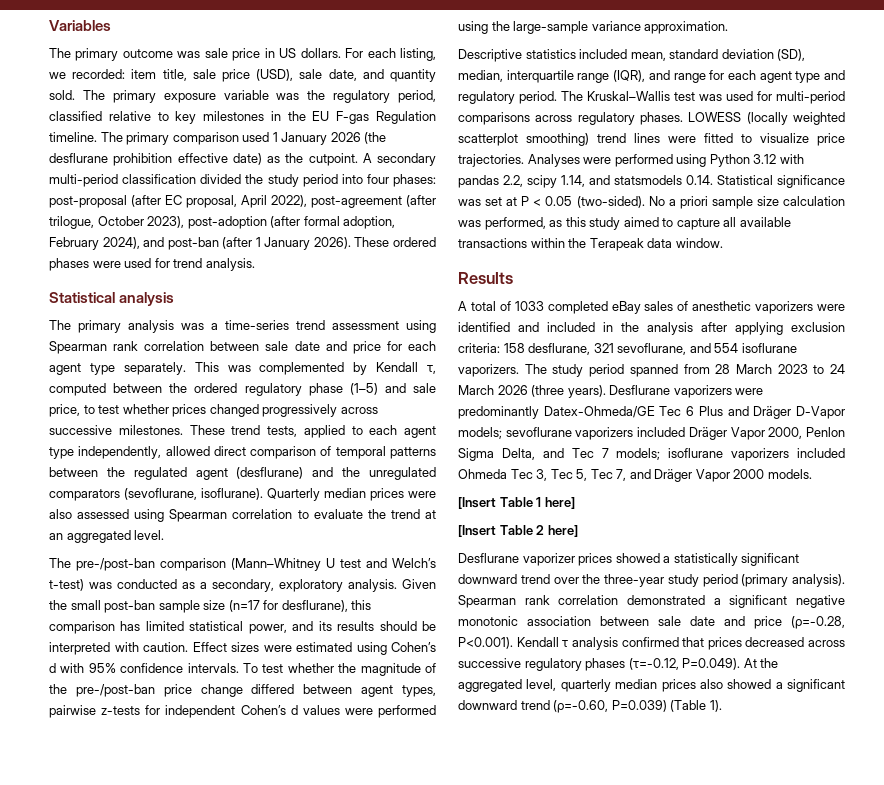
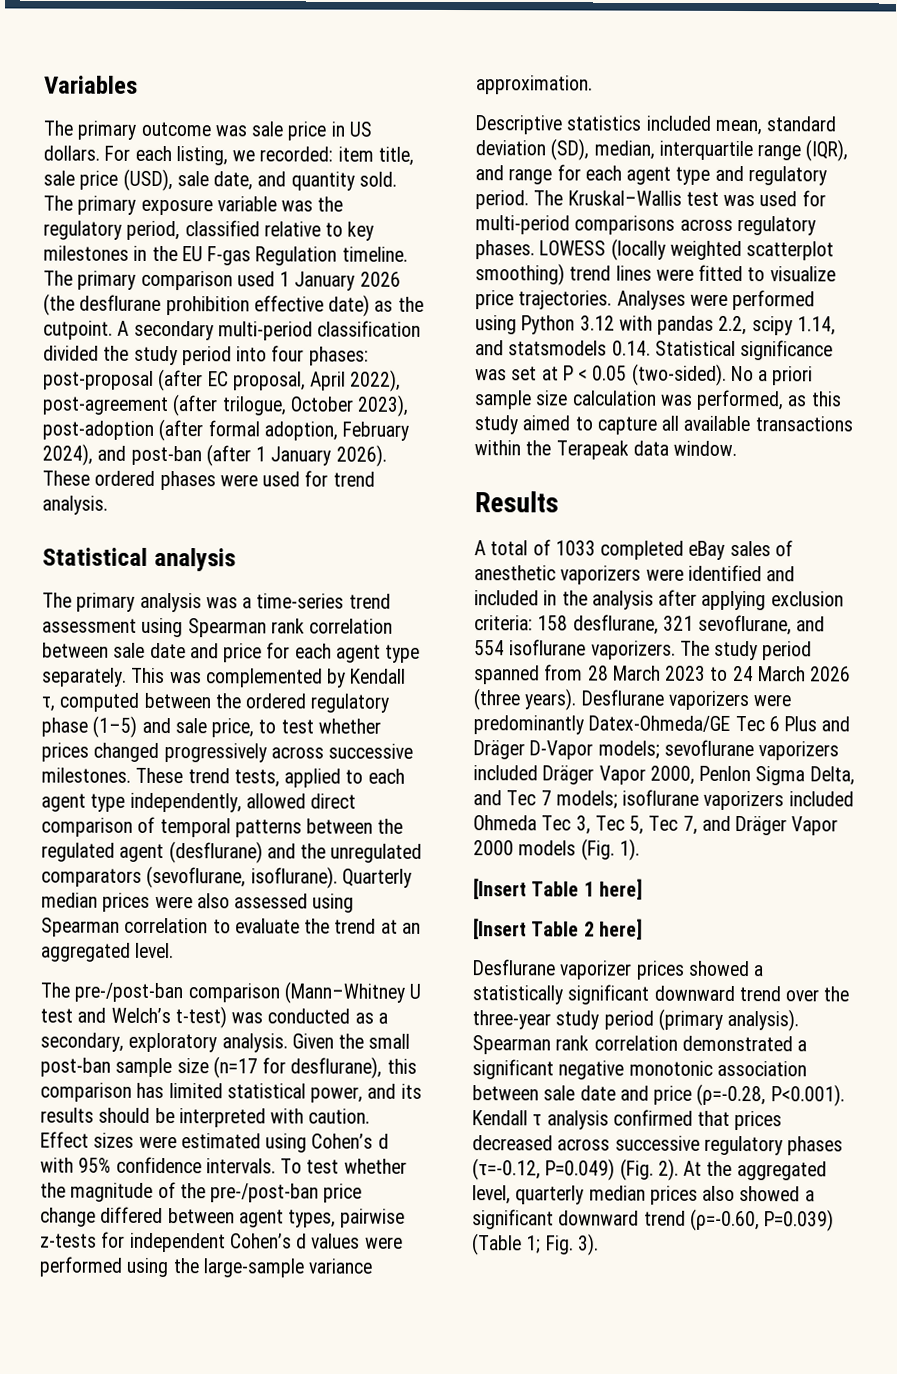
[767,469,812,479] models. -> [518,838,640,861] models (Fig. 1).
[682,658,741,670] P=0.049). -> [545,1158,679,1181] P=0.049) (Fig. 2).
[709,700,722,712] 1). -> [526,1233,599,1256] 1; Fig. 3).

